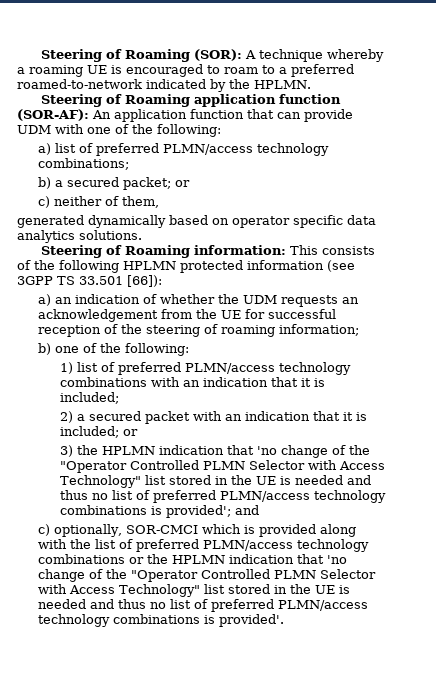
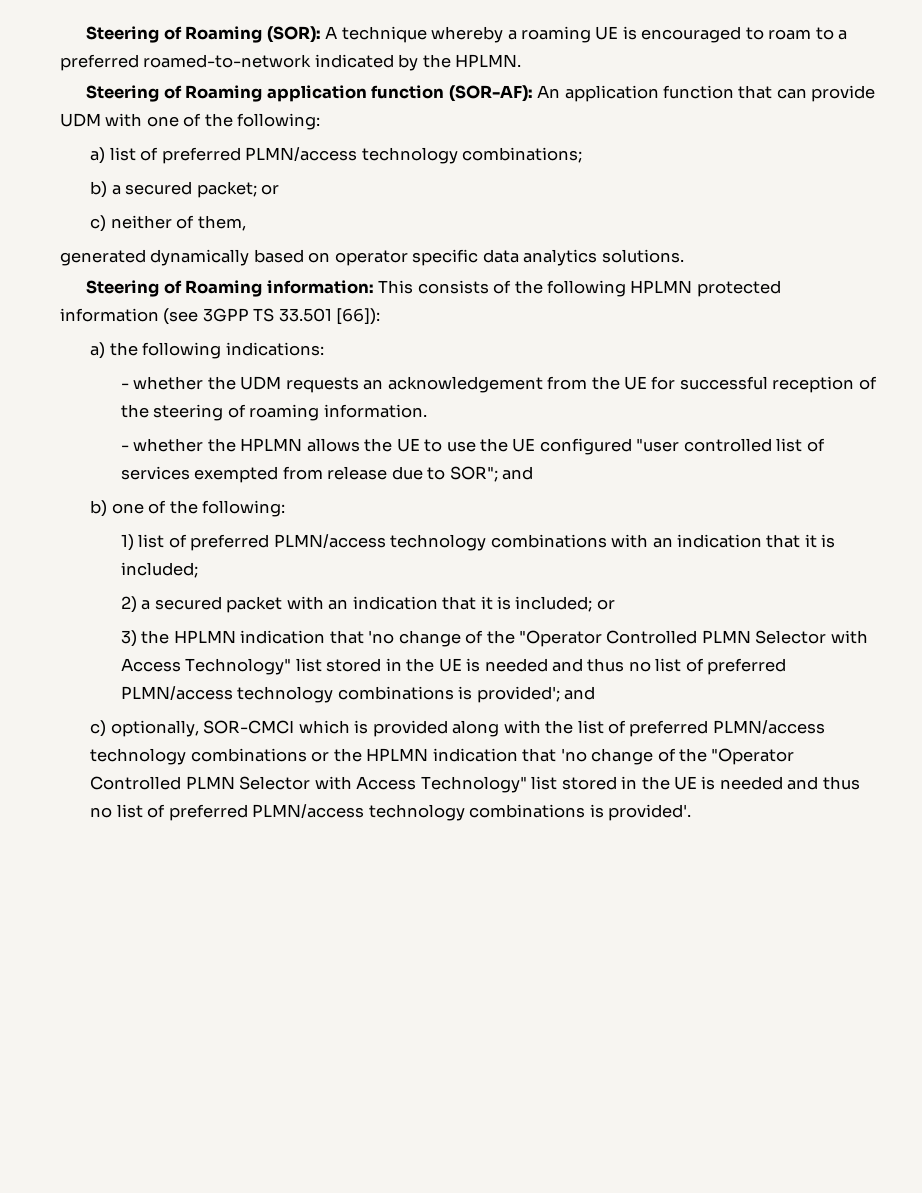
[55,294,158,304] an indication of -> [109,342,324,359] [120,383,129,389] the following indications: // -
[279,324,360,336] information; -> [323,404,427,418] [120,438,825,455] [120,466,534,483] information. // - whether the HPLMN allows the UE to use the UE configured "user controlled list of services exempted from release due to SOR"; and

